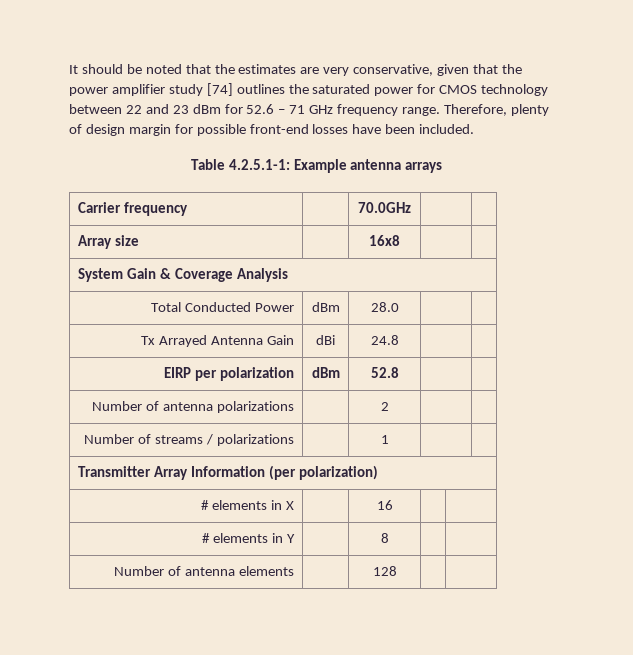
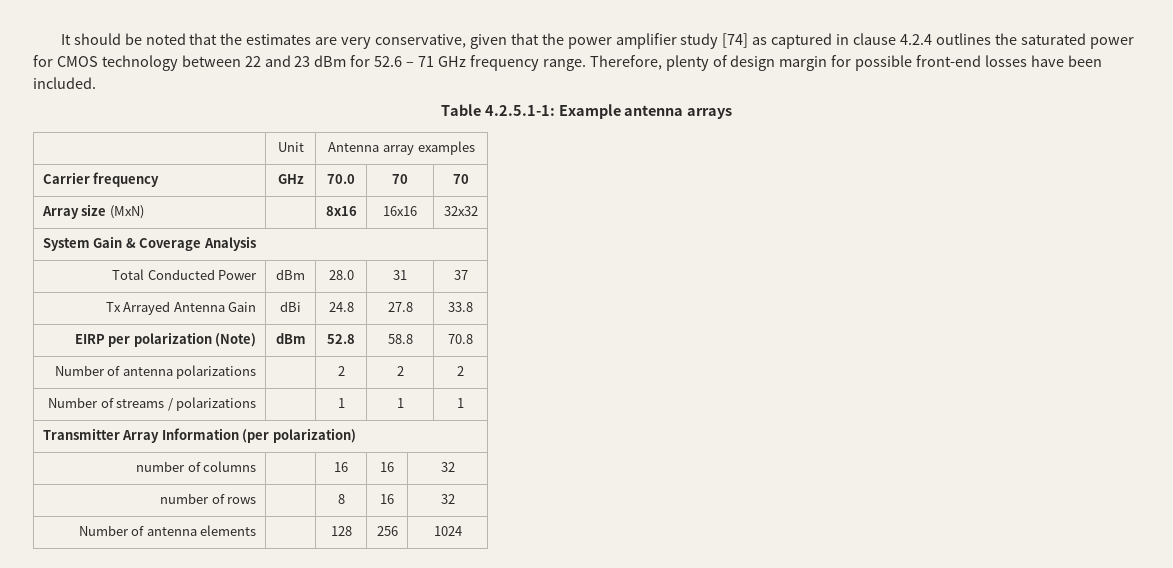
(233, 89) none -> [752,33,932,49] as captured in clause 4.2.4
[77,202,188,216] [358,202,411,213] [77,235,139,249] [369,235,400,246] Carrier frequency | | 70.0GHz | | // Array size | | 16x8 | | -> [277,142,304,152] [328,141,475,155] [42,172,160,187] [277,174,304,184] [327,174,355,184] [392,174,408,184] [452,174,469,184] [41,204,144,219] [325,206,357,216] [383,206,417,216] [443,206,478,216] | Unit | Antenna array examples // Carrier frequency | GHz | 70.0 | 70 | 70 // Array size (MxN) | | 8x16 | 16x16 | 32x32
(399, 307) | -> [393,270,407,280] [453,270,468,280] 31 | 37
(399, 340) | -> [387,302,413,312] [448,302,473,312] 27.8 | 33.8
(295, 374) none -> [215,333,257,347] (Note)
(399, 372) | -> [387,334,413,344] [448,334,473,344] 58.8 | 70.8
(389, 406) | -> [396,366,404,376] [457,366,464,376] 2 | 2
(389, 439) | -> [396,398,404,408] [457,398,464,408] 1 | 1
[201,500,295,510] [376,500,393,510] [202,533,296,543] # elements in X | | 16 | | // # elements in Y -> [136,461,257,472] [334,462,348,472] [380,462,394,472] [440,462,455,472] [160,493,257,504] number of columns | | 16 | 16 | 32 // number of rows
(389, 538) | -> [380,494,394,504] [440,494,455,504] 16 | 32
(397, 571) | -> [376,526,398,536] [433,526,462,536] 256 | 1024

